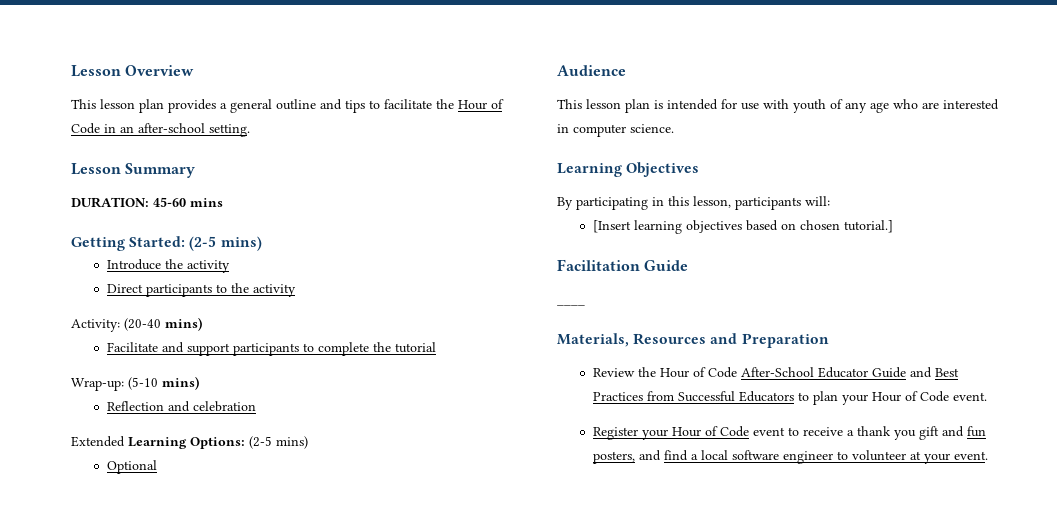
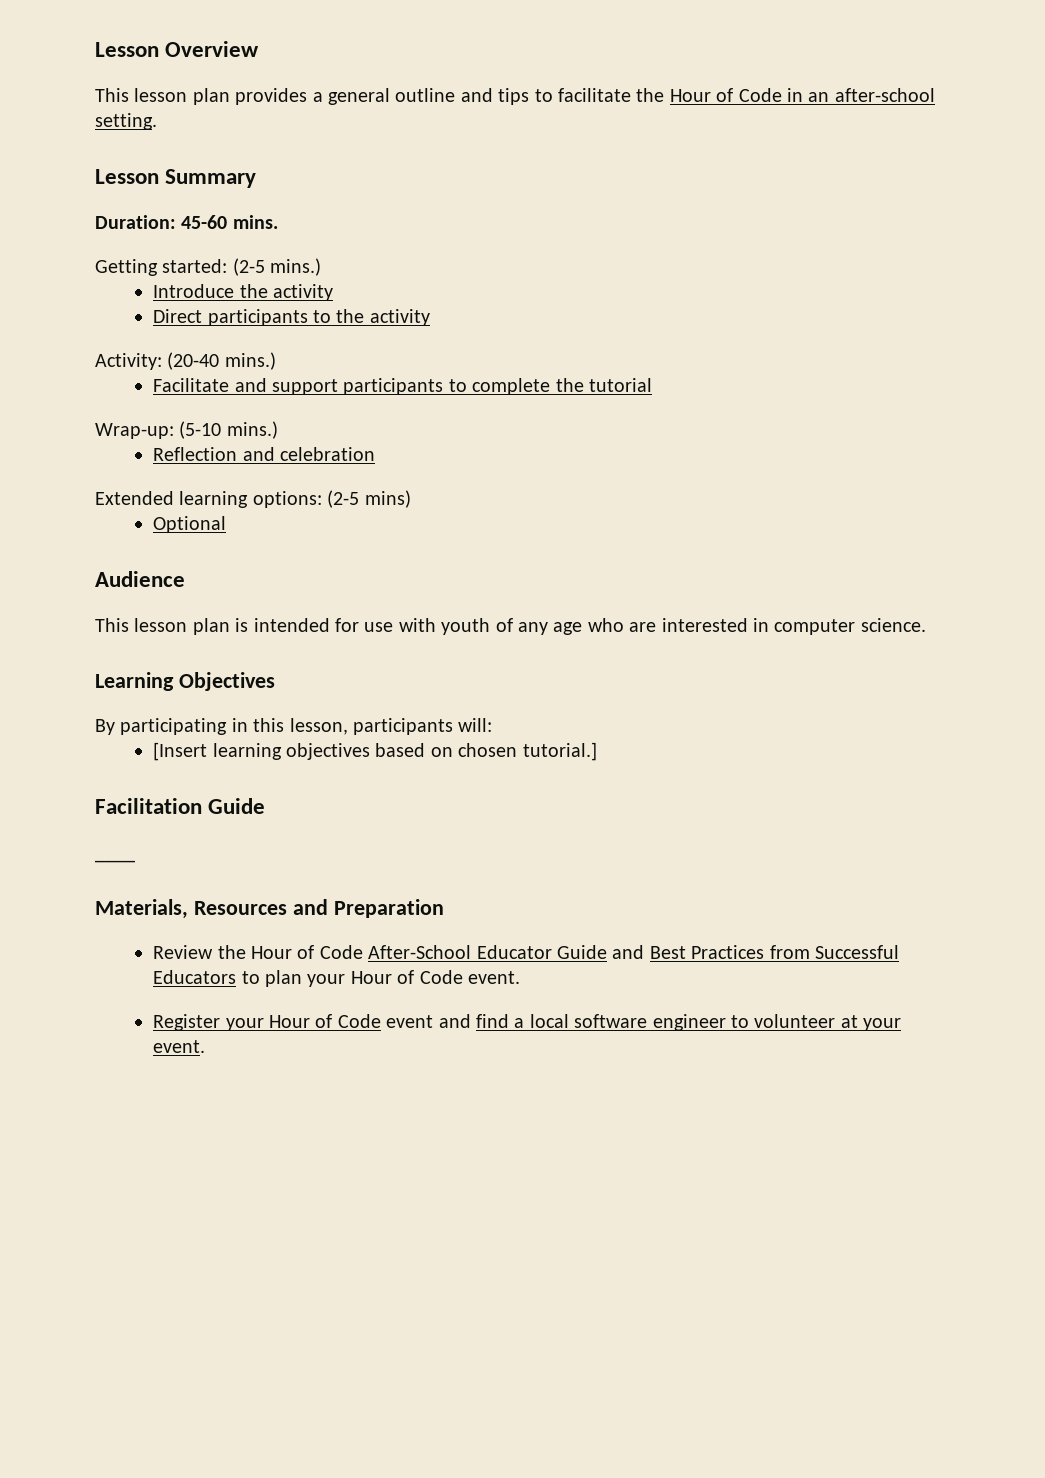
[71,197,223,208] [71,236,262,251] DURATION: 45-60 mins // Getting Started: (2-5 mins) -> [95,215,278,229] [95,258,322,276] Duration: 45-60 mins. // Getting started: (2-5 mins.)
[165,317,202,331] mins) -> [224,352,276,370] mins.)
[162,376,199,390] mins) -> [226,421,278,439] mins.)
[128,437,245,449] Learning Options: -> [179,491,322,508] learning options:
[787,426,986,440] [592,451,635,464] to receive a thank you gift and fun posters, -> (434, 1021) none

